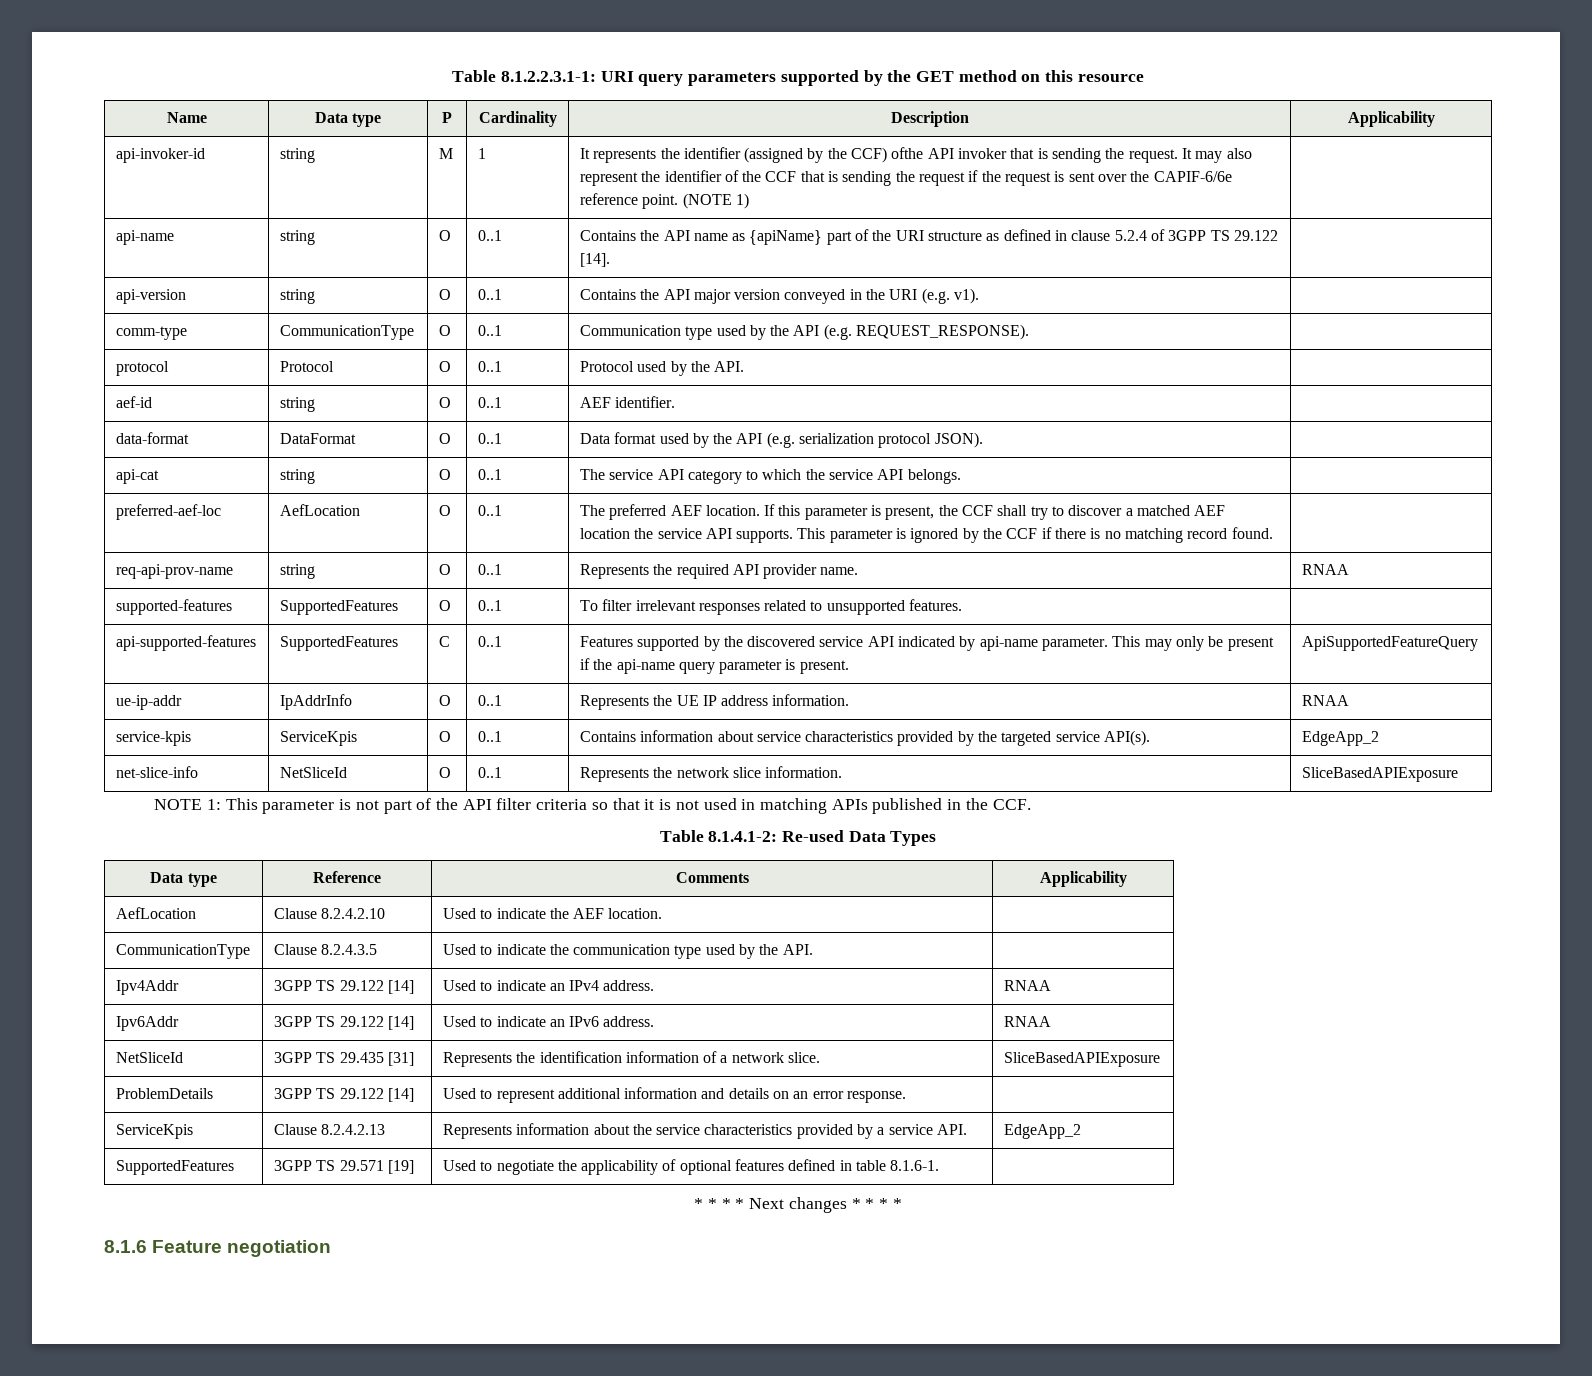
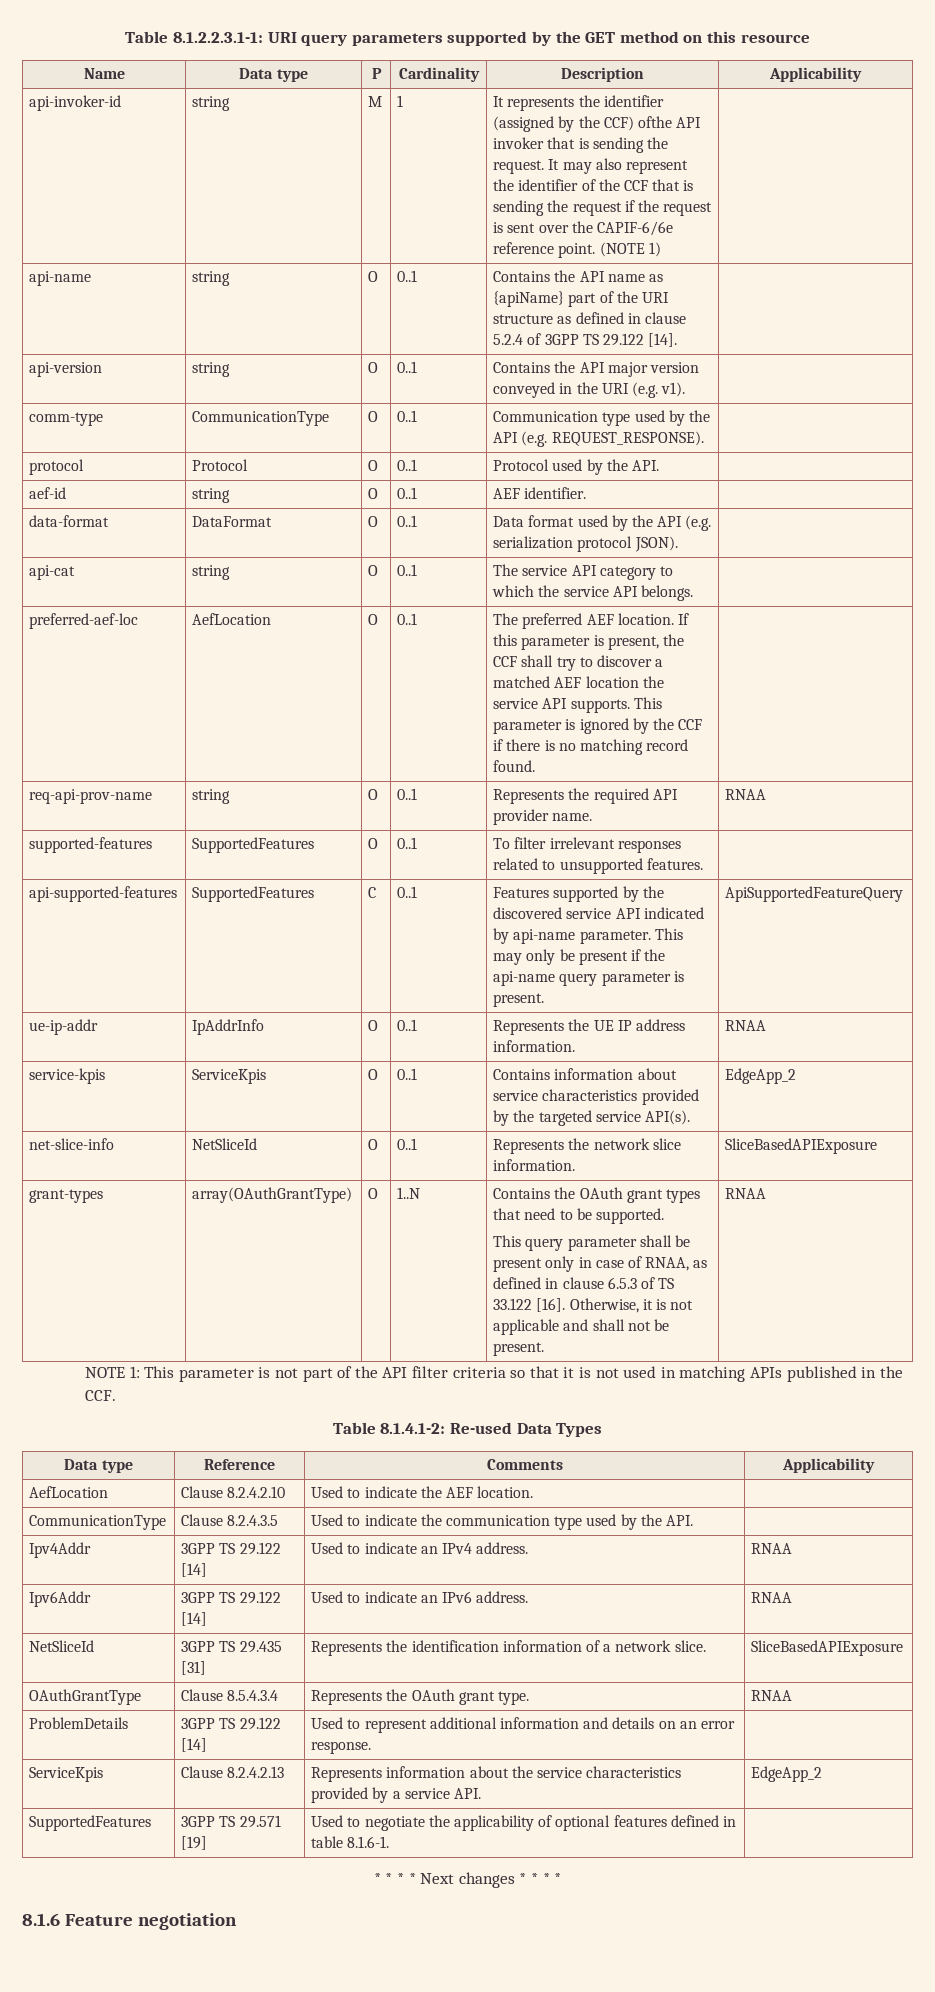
(1458, 774) none -> [29,1189,104,1203] [192,1187,353,1203] [368,1188,379,1199] [397,1187,421,1199] [493,1187,701,1203] [493,1208,665,1224] [493,1235,691,1251] [493,1256,708,1272] [493,1277,675,1289] [493,1298,694,1313] [493,1319,670,1335] [493,1342,545,1356] [725,1188,767,1199] // grant-types | array(OAuthGrantType) | O | 1..N | Contains the OAuth grant types that need to be supported. // This query parameter shall be present only in case of RNAA, as defined in clause 6.5.3 of TS 33.122 [16]. Otherwise, it is not applicable and shall not be present. | RNAA
(1160, 1059) none -> [29,1689,142,1705] [181,1689,279,1701] [311,1689,530,1705] [751,1690,793,1701] // OAuthGrantType | Clause 8.5.4.3.4 | Represents the OAuth grant type. | RNAA

